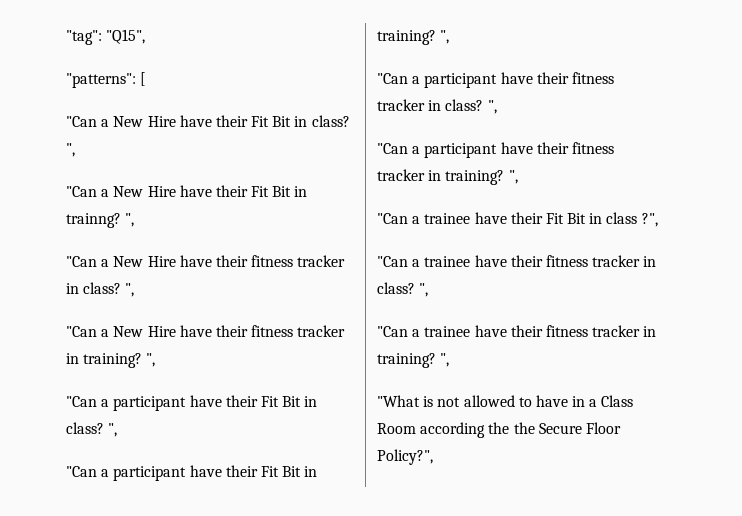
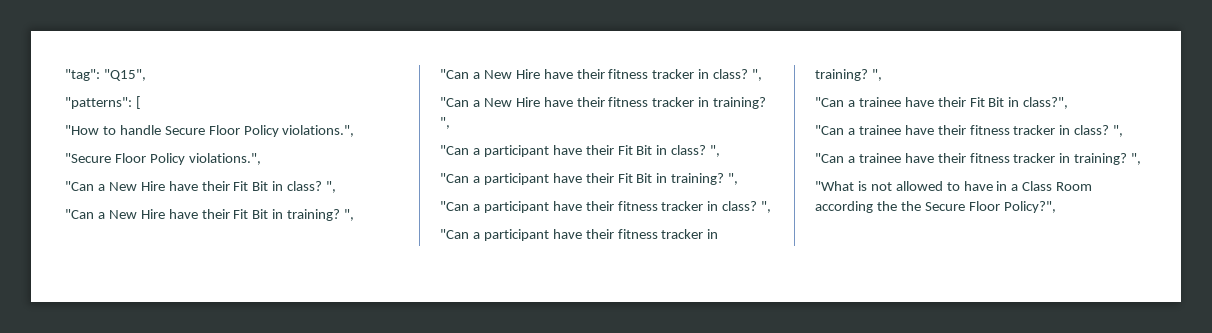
(147, 79) none -> [65,125,355,137] [65,153,261,165] // "How to handle Secure Floor Policy violations.", // "Secure Floor Policy violations.",
[66,213,121,228] trainng? -> [287,209,341,221] training?
[606,212,658,227] class ?", -> [1023,97,1069,109] class?",

